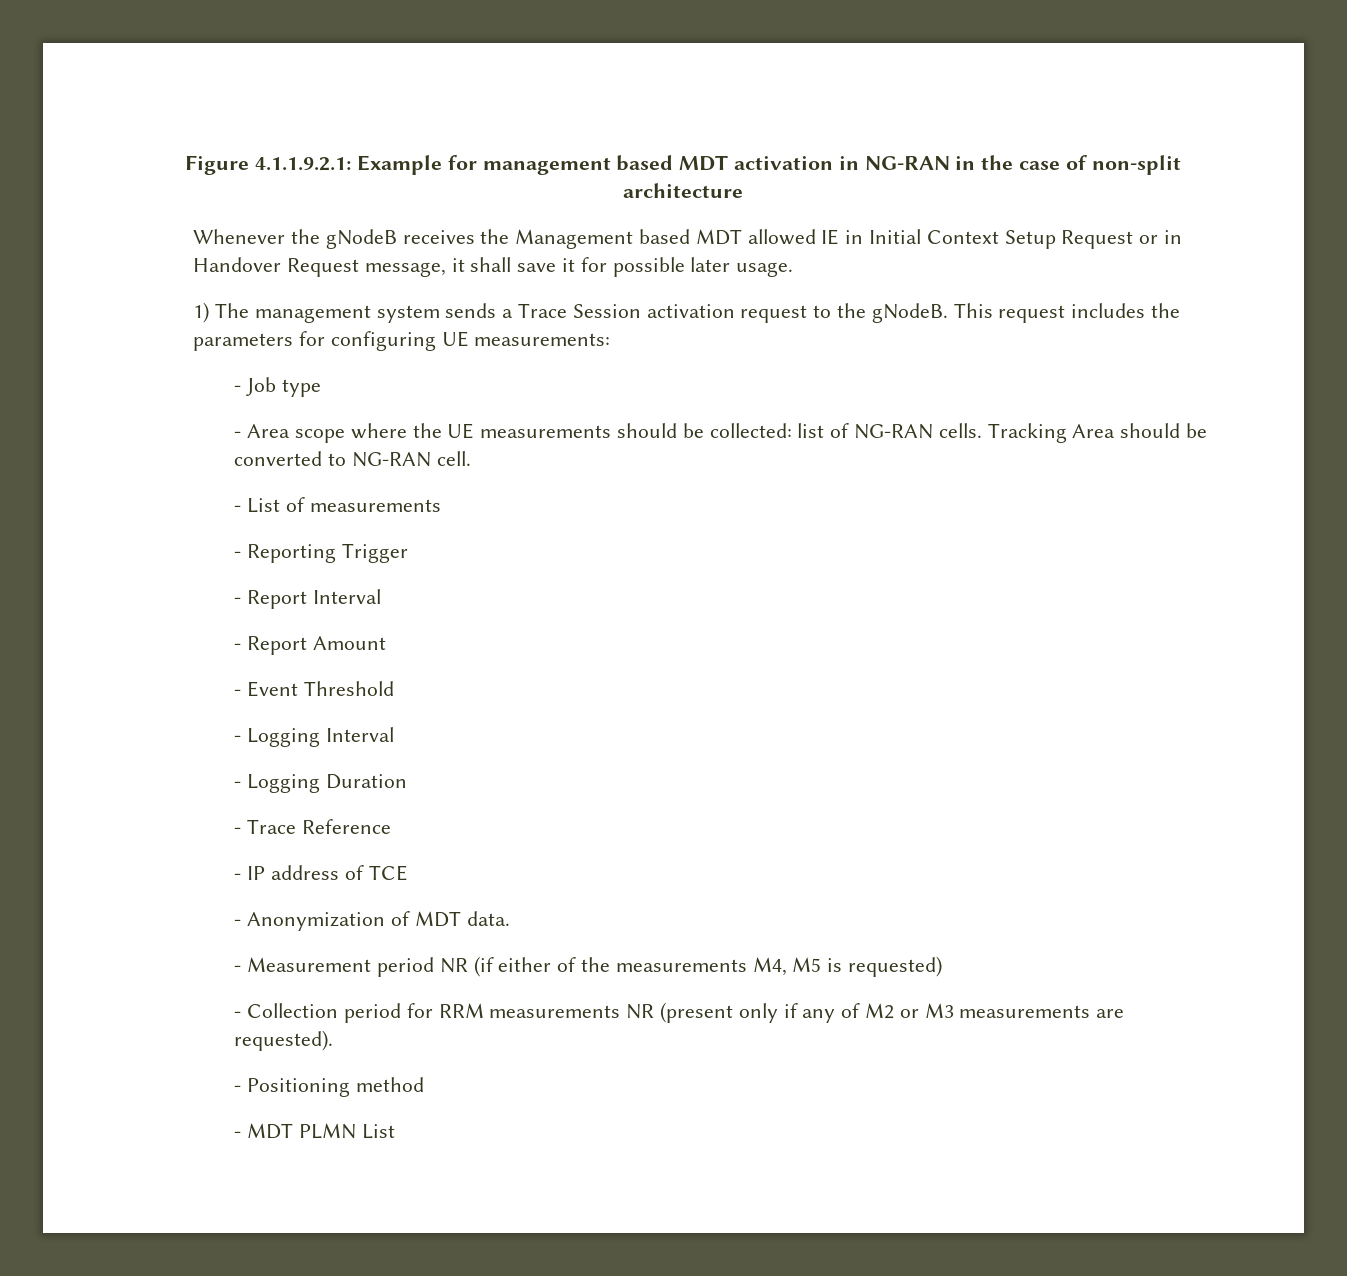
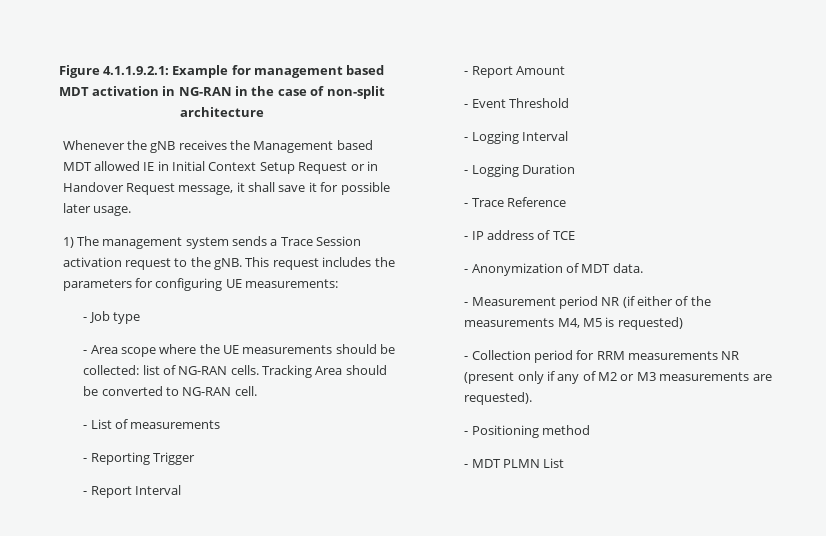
[325,229,397,249] gNodeB -> [150,141,176,153] gNB
[871,303,948,323] gNodeB. -> [214,258,243,270] gNB.

